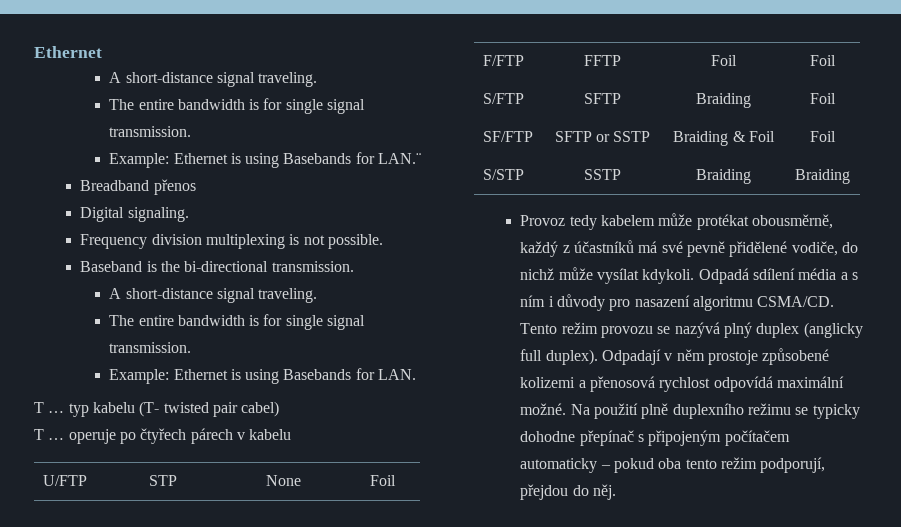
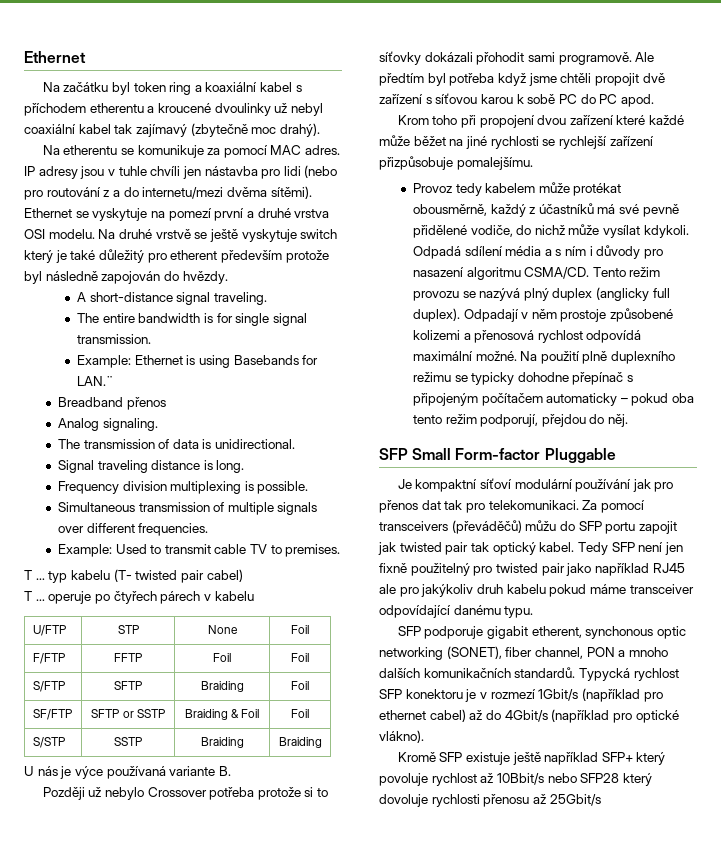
[34,46,102,58] Ethernet -> [24,51,86,63] [42,82,302,95] [24,103,323,116] [24,123,320,137] [42,145,341,158] [24,165,338,179] [24,186,312,200] [24,208,330,221] [24,229,338,242] [24,249,329,263] [24,271,228,284] Ethernet // Na začátku byl token ring a koaxiální kabel s příchodem etherentu a kroucené dvoulinky už nebyl coaxiální kabel tak zajímavý (zbytečně moc drahý). // Na etherentu se komunikuje za pomocí MAC adres. IP adresy jsou v tuhle chvíli jen nástavba pro lidi (nebo pro routování z a do internetu/mezi dvěma sítěmi). Ethernet se vyskytuje na pomezí první a druhé vrstva OSI modelu. Na druhé vrstvě se ještě vyskytuje switch který je také důležitý pro etherent především protože byl následně zapojován do hvězdy.
[80,207,125,222] Digital -> [57,418,99,431] Analog
(189, 214) none -> [57,439,296,449] [57,460,245,473] // The transmission of data is unidirectional. // Signal traveling distance is long.
[303,235,325,245] not -> (254, 486) none
[80,261,354,272] [109,288,318,303] [109,314,366,330] [109,342,192,353] [109,368,417,384] Baseband is the bi-directional transmission. // A short-distance signal traveling. // The entire bandwidth is for single signal transmission. // Example: Ethernet is using Basebands for LAN. -> [57,502,318,515] [57,523,209,536] [57,544,341,557] Simultaneous transmission of multiple signals over different frequencies. // Example: Used to transmit cable TV to premises.
(850, 176) none -> [24,766,231,779] [42,787,329,800] [379,51,655,65] [379,73,665,86] [379,93,654,107] [397,115,685,128] [379,135,654,149] [379,156,533,170] // U nás je výce používaná variante B. // Později už nebylo Crossover potřeba protože si to síťovky dokázali přohodit sami programově. Ale předtím byl potřeba když jsme chtěli propojit dvě zařízení s síťovou karou k sobě PC do PC apod. // Krom toho při propojení dvou zařízení které každé může běžet na jiné rychlosti se rychlejší zařízení přizpůsobuje pomalejšímu.
(617, 492) none -> [379,448,616,463] [397,478,674,492] [379,500,645,513] [379,520,677,534] [378,542,683,555] [379,563,685,576] [379,584,694,597] [379,605,534,618] [397,626,686,639] [379,646,668,660] [379,667,679,681] [379,688,663,702] [379,709,679,723] [379,730,424,743] [397,752,666,765] [379,773,652,786] [379,794,601,807] // SFP Small Form-factor Pluggable // Je kompaktní síťoví modulární používání jak pro přenos dat tak pro telekomunikaci. Za pomocí transceivers (převáděčů) můžu do SFP portu zapojit jak twisted pair tak optický kabel. Tedy SFP není jen fixně použitelný pro twisted pair jako například RJ45 ale pro jakýkoliv druh kabelu pokud máme transceiver odpovídající danému typu. // SFP podporuje gigabit etherent, synchonous optic networking (SONET), fiber channel, PON a mnoho dalších komunikačních standardů. Typycká rychlost SFP konektoru je v rozmezí 1Gbit/s (například pro ethernet cabel) až do 4Gbit/s (například pro optické vlákno). // Kromě SFP existuje ještě například SFP+ který povoluje rychlost až 10Bbit/s nebo SFP28 který dovoluje rychlosti přenosu až 25Gbit/s

